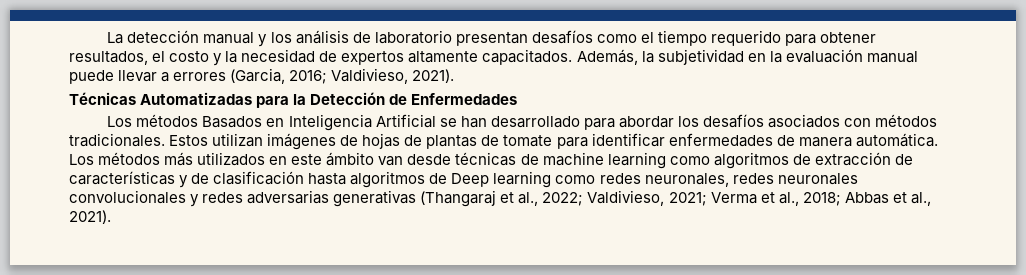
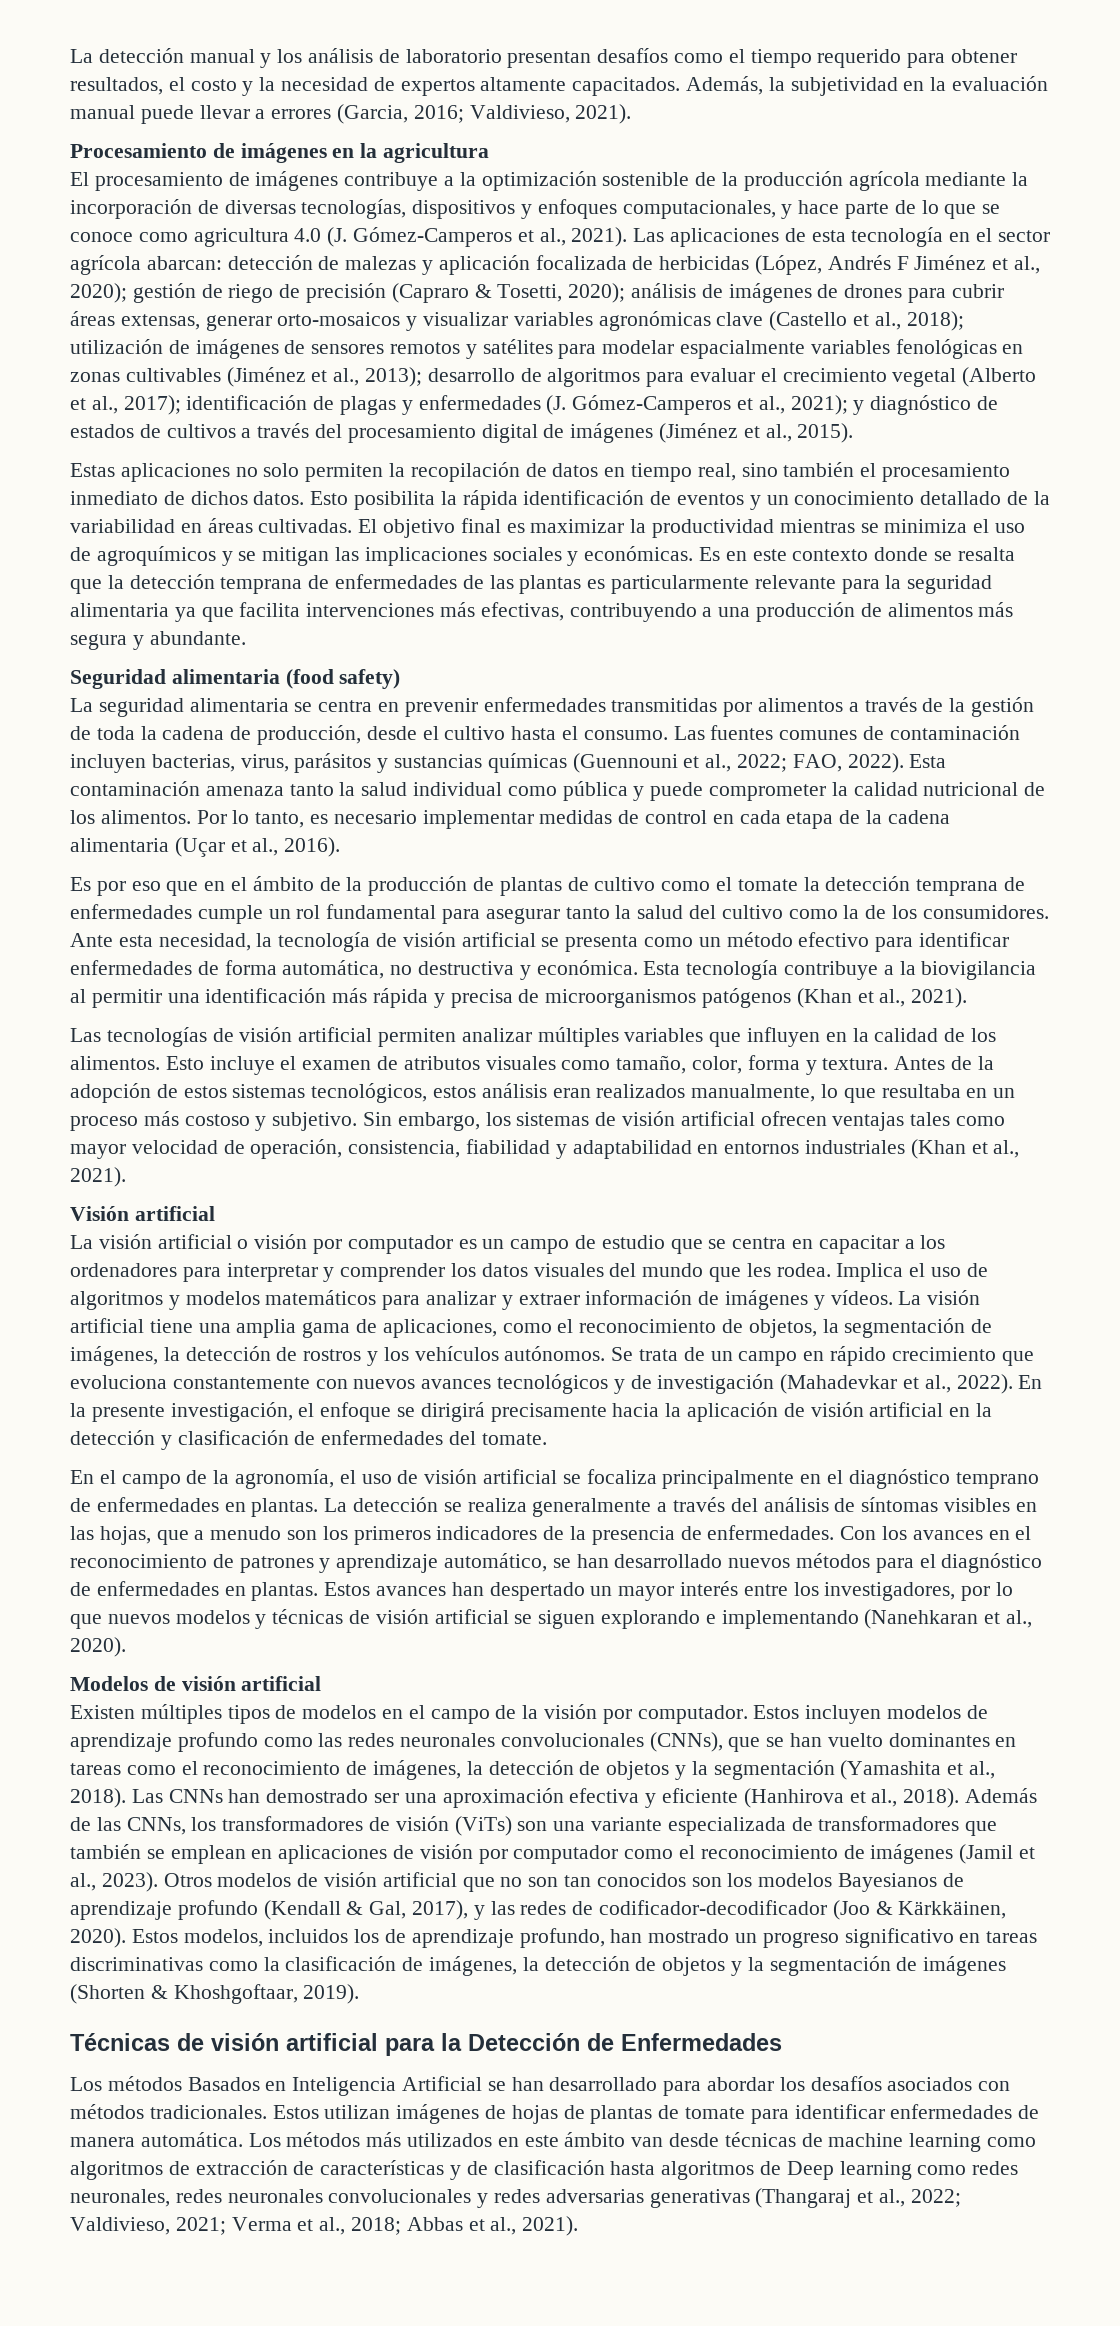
[69,92,253,105] Técnicas Automatizadas -> [70,143,490,163] [70,171,1029,191] [70,199,1001,219] [70,227,1050,247] [70,255,1041,275] [70,283,1004,303] [70,311,964,331] [70,339,1024,359] [70,367,1037,387] [70,395,999,415] [70,423,854,443] [70,462,1011,482] [70,490,1050,510] [70,518,1026,538] [70,546,1015,566] [70,574,993,594] [70,602,1014,622] [70,631,246,650] [70,669,401,689] [70,697,1035,717] [70,725,1020,745] [70,753,947,773] [70,781,1046,801] [70,810,950,829] [70,837,341,857] [70,876,1026,896] [70,904,1049,924] [70,932,1010,952] [70,960,1037,980] [70,988,968,1008] [70,1027,997,1047] [70,1055,994,1075] [70,1083,1016,1103] [70,1111,1006,1131] [70,1139,1020,1159] [70,1167,126,1187] [70,1206,215,1221] [70,1234,946,1254] [70,1263,988,1282] [70,1290,981,1310] [70,1318,993,1338] [70,1346,1034,1366] [70,1374,1043,1394] [70,1402,993,1422] [70,1430,547,1450] [70,1469,1039,1489] [70,1497,1037,1517] [70,1525,1032,1545] [70,1553,1043,1573] [70,1581,1014,1601] [70,1609,1033,1629] [70,1637,126,1657] [70,1676,322,1691] [70,1704,988,1724] [70,1732,1017,1752] [70,1760,996,1780] [70,1788,1038,1808] [70,1816,998,1836] [70,1844,1036,1864] [70,1872,964,1892] [70,1900,1007,1920] [70,1928,1038,1948] [70,1956,1007,1976] [70,1984,360,2004] [70,2033,378,2051] Procesamiento de imágenes en la agricultura // El procesamiento de imágenes contribuye a la optimización sostenible de la producción agrícola mediante la incorporación de diversas tecnologías, dispositivos y enfoques computacionales, y hace parte de lo que se conoce como agricultura 4.0 (J. Gómez-Camperos et al., 2021). Las aplicaciones de esta tecnología en el sector agrícola abarcan: detección de malezas y aplicación focalizada de herbicidas (López, Andrés F Jiménez et al., 2020); gestión de riego de precisión (Capraro & Tosetti, 2020); análisis de imágenes de drones para cubrir áreas extensas, generar orto-mosaicos y visualizar variables agronómicas clave (Castello et al., 2018); utilización de imágenes de sensores remotos y satélites para modelar espacialmente variables fenológicas en zonas cultivables (Jiménez et al., 2013); desarrollo de algoritmos para evaluar el crecimiento vegetal (Alberto et al., 2017); identificación de plagas y enfermedades (J. Gómez-Camperos et al., 2021); y diagnóstico de estados de cultivos a través del procesamiento digital de imágenes (Jiménez et al., 2015). // Estas aplicaciones no solo permiten la recopilación de datos en tiempo real, sino también el procesamiento inmediato de dichos datos. Esto posibilita la rápida identificación de eventos y un conocimiento detallado de la variabilidad en áreas cultivadas. El objetivo final es maximizar la productividad mientras se minimiza el uso de agroquímicos y se mitigan las implicaciones sociales y económicas. Es en este contexto donde se resalta que la detección temprana de enfermedades de las plantas es particularmente relevante para la seguridad alimentaria ya que facilita intervenciones más efectivas, contribuyendo a una producción de alimentos más segura y abundante. // Seguridad alimentaria (food safety) // La seguridad alimentaria se centra en prevenir enfermedades transmitidas por alimentos a través de la gestión de toda la cadena de producción, desde el cultivo hasta el consumo. Las fuentes comunes de contaminación incluyen bacterias, virus, parásitos y sustancias químicas (Guennouni et al., 2022; FAO, 2022). Esta contaminación amenaza tanto la salud individual como pública y puede comprometer la calidad nutricional de los alimentos. Por lo tanto, es necesario implementar medidas de control en cada etapa de la cadena alimentaria (Uçar et al., 2016). // Es por eso que en el ámbito de la producción de plantas de cultivo como el tomate la detección temprana de enfermedades cumple un rol fundamental para asegurar tanto la salud del cultivo como la de los consumidores. Ante esta necesidad, la tecnología de visión artificial se presenta como un método efectivo para identificar enfermedades de forma automática, no destructiva y económica. Esta tecnología contribuye a la biovigilancia al permitir una identificación más rápida y precisa de microorganismos patógenos (Khan et al., 2021). // Las tecnologías de visión artificial permiten analizar múltiples variables que influyen en la calidad de los alimentos. Esto incluye el examen de atributos visuales como tamaño, color, forma y textura. Antes de la adopción de estos sistemas tecnológicos, estos análisis eran realizados manualmente, lo que resultaba en un proceso más costoso y subjetivo. Sin embargo, los sistemas de visión artificial ofrecen ventajas tales como mayor velocidad de operación, consistencia, fiabilidad y adaptabilidad en entornos industriales (Khan et al., 2021). // Visión artificial // La visión artificial o visión por computador es un campo de estudio que se centra en capacitar a los ordenadores para interpretar y comprender los datos visuales del mundo que les rodea. Implica el uso de algoritmos y modelos matemáticos para analizar y extraer información de imágenes y vídeos. La visión artificial tiene una amplia gama de aplicaciones, como el reconocimiento de objetos, la segmentación de imágenes, la detección de rostros y los vehículos autónomos. Se trata de un campo en rápido crecimiento que evoluciona constantemente con nuevos avances tecnológicos y de investigación (Mahadevkar et al., 2022). En la presente investigación, el enfoque se dirigirá precisamente hacia la aplicación de visión artificial en la detección y clasificación de enfermedades del tomate. // En el campo de la agronomía, el uso de visión artificial se focaliza principalmente en el diagnóstico temprano de enfermedades en plantas. La detección se realiza generalmente a través del análisis de síntomas visibles en las hojas, que a menudo son los primeros indicadores de la presencia de enfermedades. Con los avances en el reconocimiento de patrones y aprendizaje automático, se han desarrollado nuevos métodos para el diagnóstico de enfermedades en plantas. Estos avances han despertado un mayor interés entre los investigadores, por lo que nuevos modelos y técnicas de visión artificial se siguen explorando e implementando (Nanehkaran et al., 2020). // Modelos de visión artificial // Existen múltiples tipos de modelos en el campo de la visión por computador. Estos incluyen modelos de aprendizaje profundo como las redes neuronales convolucionales (CNNs), que se han vuelto dominantes en tareas como el reconocimiento de imágenes, la detección de objetos y la segmentación (Yamashita et al., 2018). Las CNNs han demostrado ser una aproximación efectiva y eficiente (Hanhirova et al., 2018). Además de las CNNs, los transformadores de visión (ViTs) son una variante especializada de transformadores que también se emplean en aplicaciones de visión por computador como el reconocimiento de imágenes (Jamil et al., 2023). Otros modelos de visión artificial que no son tan conocidos son los modelos Bayesianos de aprendizaje profundo (Kendall & Gal, 2017), y las redes de codificador-decodificador (Joo & Kärkkäinen, 2020). Estos modelos, incluidos los de aprendizaje profundo, han mostrado un progreso significativo en tareas discriminativas como la clasificación de imágenes, la detección de objetos y la segmentación de imágenes (Shorten & Khoshgoftaar, 2019). // Técnicas de visión artificial

